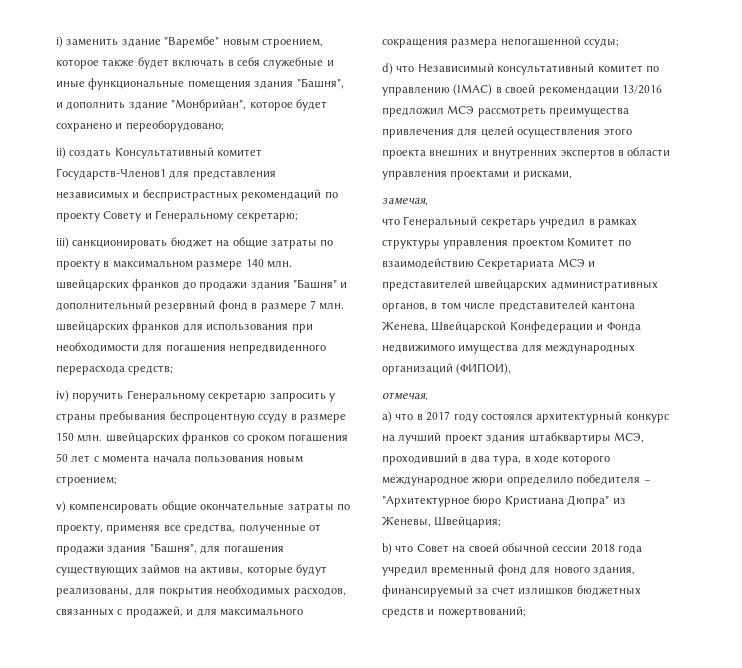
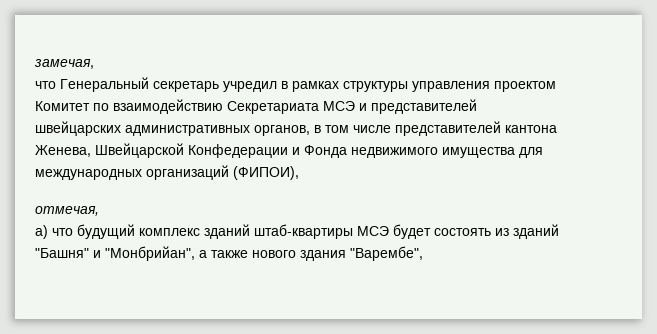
[56,36,323,48] [56,57,334,69] [56,78,344,90] [56,99,327,111] [56,120,224,132] [56,147,263,159] [56,168,276,180] [56,189,338,201] [56,210,298,222] [56,237,334,249] [56,259,292,270] [56,279,348,291] [56,300,345,312] [56,321,313,333] [56,342,327,354] [56,365,174,375] [56,390,335,402] [56,411,346,423] [56,432,349,444] [56,453,304,463] [56,476,117,486] [56,501,350,513] [56,524,321,534] [56,543,284,555] [56,564,327,576] [56,585,346,597] [56,606,303,618] [382,36,620,48] [382,63,659,75] [382,84,662,96] [382,105,630,117] [382,126,632,138] [382,147,671,159] [382,170,573,180] i) заменить здание "Варембе" новым строением, которое также будет включать в себя служебные и иные функциональные помещения здания "Башня", и дополнить здание "Монбрийан", которое будет сохранено и переоборудовано; // ii) создать Консультативный комитет Государств-Членов1 для представления независимых и беспристрастных рекомендаций по проекту Совету и Генеральному секретарю; // iii) санкционировать бюджет на общие затраты по проекту в максимальном размере 140 млн. швейцарских франков до продажи здания "Башня" и дополнительный резервный фонд в размере 7 млн. швейцарских франков для использования при необходимости для погашения непредвиденного перерасхода средств; // iv) поручить Генеральному секретарю запросить у страны пребывания беспроцентную ссуду в размере 150 млн. швейцарских франков со сроком погашения 50 лет с момента начала пользования новым строением; // v) компенсировать общие окончательные затраты по проекту, применяя все средства, полученные от продажи здания "Башня", для погашения существующих займов на активы, которые будут реализованы, для покрытия необходимых расходов, связанных с продажей, и для максимального сокращения размера непогашенной ссуды; // d) что Независимый консультативный комитет по управлению (IMAC) в своей рекомендации 13/2016 предложил МСЭ рассмотреть преимущества привлечения для целей осуществления этого проекта внешних и внутренних экспертов в области управления проектами и рисками, // -> (34, 64) none
[416,411,669,423] [382,432,644,444] [382,453,611,465] [382,474,651,486] [382,495,626,507] [382,516,502,528] [382,543,642,555] [382,564,635,576] [382,585,641,597] [382,606,526,618] в 2017 году состоялся архитектурный конкурс на лучший проект здания штабквартиры МСЭ, проходивший в два тура, в ходе которого международное жюри определило победителя − "Архитектурное бюро Кристиана Дюпра" из Женевы, Швейцария; // b) что Совет на своей обычной сессии 2018 года учредил временный фонд для нового здания, финансируемый за счет излишков бюджетных средств и пожертвований; -> [77,224,559,239] [35,246,423,261] будущий комплекс зданий штаб-квартиры МСЭ будет состоять из зданий "Башня" и "Монбрийан", а также нового здания "Варембе",

